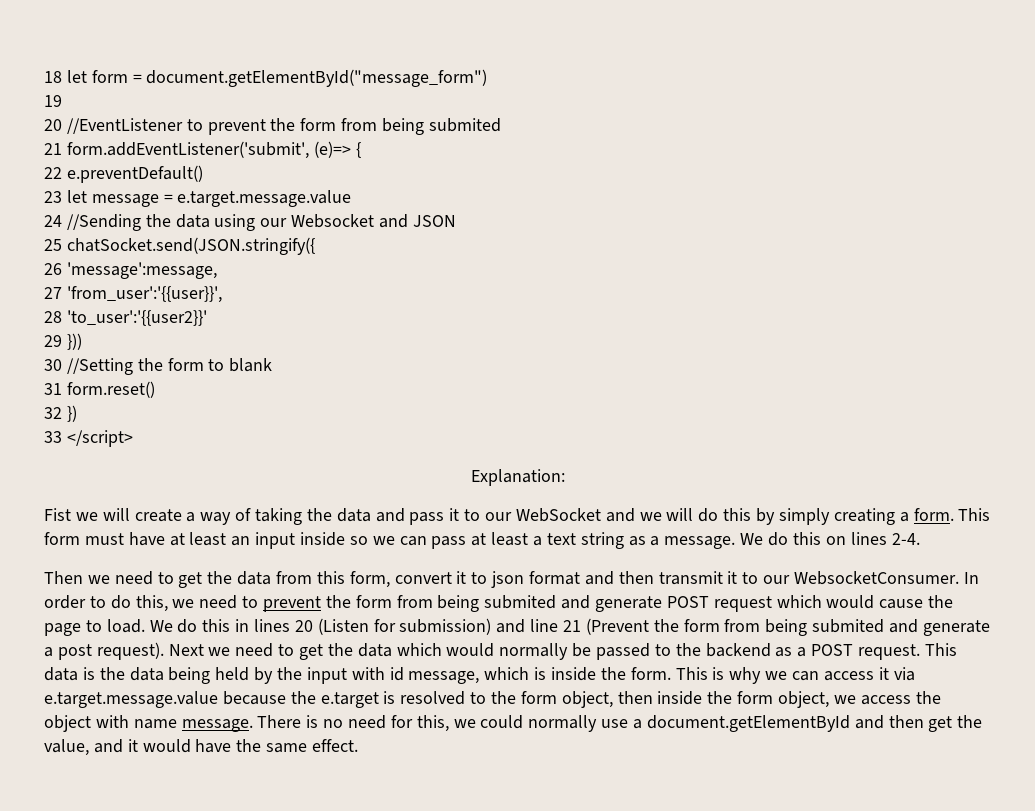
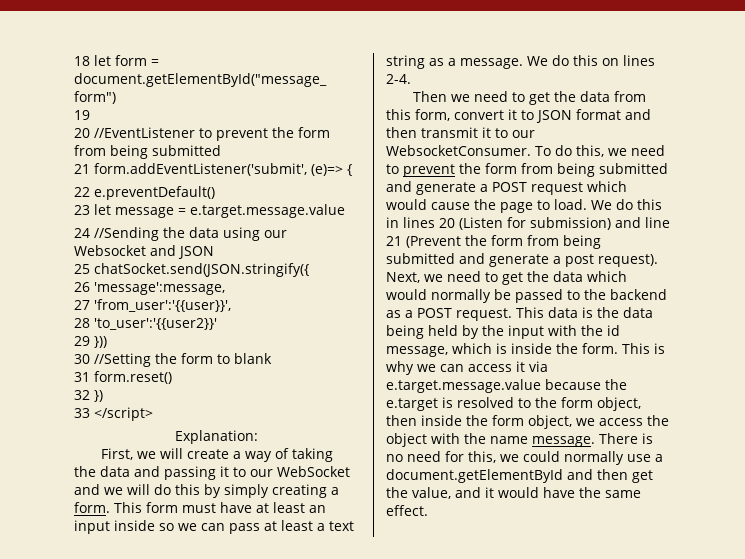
[428,118,501,132] submited -> [152,145,221,156] submitted
[44,508,71,521] Fist -> [101,448,134,460] First,
[409,512,445,525] pass -> [164,466,216,480] passing
[491,571,525,588] json -> [536,110,572,123] JSON
[963,572,979,584] [44,595,106,609] In order to -> [535,146,551,156] To
[484,595,663,612] submited and generate -> [599,163,668,174] [386,181,488,195] submitted and generate a
[812,619,885,633] submited -> [386,253,455,264] submitted
[168,644,204,656] Next -> [386,272,420,283] Next,
(385, 673) none -> [581,325,603,336] the
(129, 721) none -> [464,433,486,444] the

